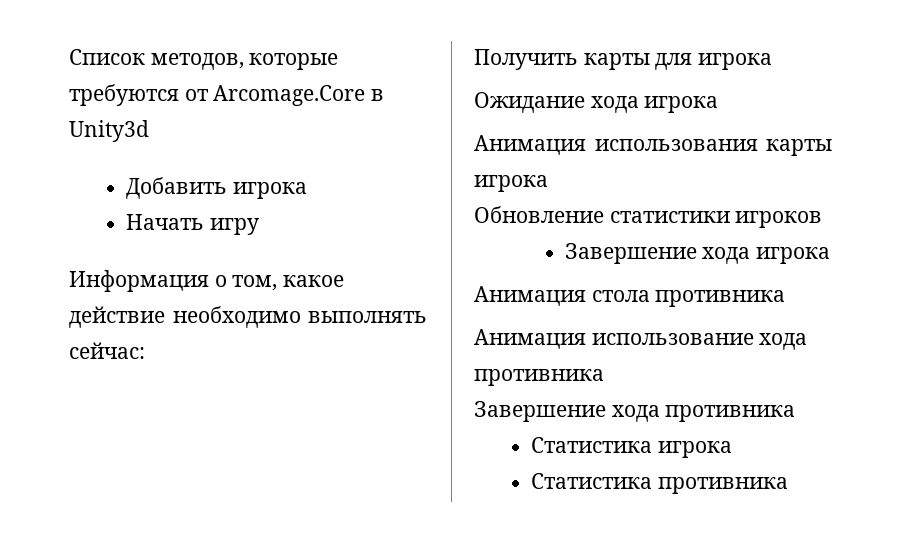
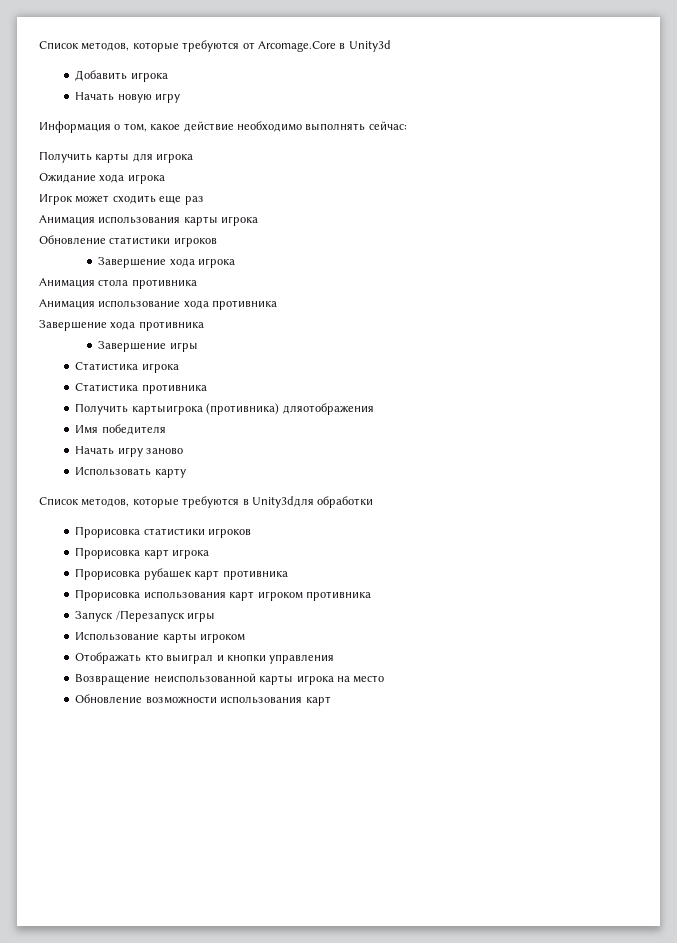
(204, 222) none -> [117,94,152,103] новую
(719, 104) none -> [39,194,204,205] // Игрок может сходить еще раз
(796, 413) none -> [98,341,198,352] // Завершение игры
(788, 485) none -> [75,403,374,415] [75,424,166,435] [75,446,184,457] [75,467,186,478] [39,496,374,508] [75,526,252,538] [75,547,210,559] [75,568,288,580] [75,589,371,601] [75,610,216,622] [75,632,246,643] [75,652,335,664] [75,673,385,685] [75,694,331,706] // Получить картыигрока (противника) дляотображения // Имя победителя // Начать игру заново // Использовать карту // Список методов, которые требуются в Unity3dдля обработки // Прорисовка статистики игроков // Прорисовка карт игрока // Прорисовка рубашек карт противника // Прорисовка использования карт игроком противника // Запуск /Перезапуск игры // Использование карты игроком // Отображать кто выиграл и кнопки управления // Возвращение неиспользованной карты игрока на место // Обновление возможности использования карт

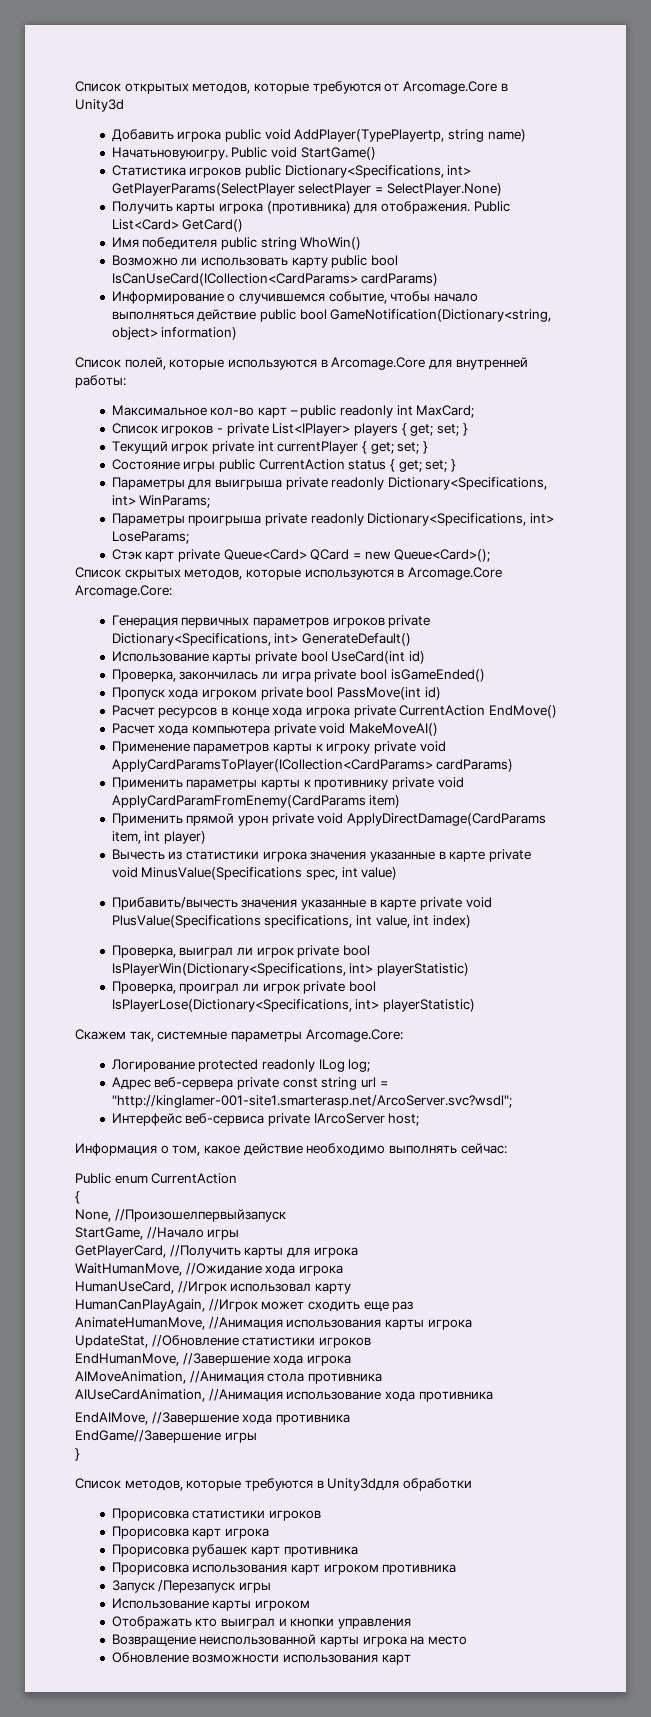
[39,41,78,49] Список -> [75,81,189,94] Список открытых
[75,92,181,103] // Начать новую игру -> [225,129,526,142] [111,147,376,160] [111,165,472,178] [111,183,502,196] [111,201,510,214] [111,219,244,232] [111,237,362,250] [111,255,398,268] [111,273,439,286] [111,291,478,304] [111,309,552,322] [111,327,238,340] [75,357,528,370] [75,375,126,388] [111,405,475,418] [111,423,468,436] [111,441,428,454] [111,459,456,472] [111,477,547,490] [111,495,211,508] [111,513,554,526] [111,531,189,544] [111,549,491,562] [75,567,502,580] [75,585,172,598] [111,615,431,628] [111,633,412,646] [111,651,425,664] [111,669,485,682] [111,687,441,700] [111,705,557,718] [111,723,438,736] [111,741,446,754] [111,759,514,772] [111,777,464,790] [111,795,401,808] [111,813,546,826] [111,831,207,844] [111,849,531,862] [111,867,398,880] [111,897,492,910] [111,915,471,928] [111,945,370,958] [111,963,470,976] [111,981,376,994] [111,999,476,1012] [75,1029,403,1042] [111,1059,371,1072] [111,1077,388,1090] [111,1095,512,1108] [111,1113,420,1126] public void AddPlayer(TypePlayertp, string name) // Начатьновуюигру. Public void StartGame() // Статистика игроков public Dictionary<Specifications, int> GetPlayerParams(SelectPlayer selectPlayer = SelectPlayer.None) // Получить карты игрока (противника) для отображения. Public List<Card> GetCard() // Имя победителя public string WhoWin() // Возможно ли использовать карту public bool IsCanUseCard(ICollection<CardParams> cardParams) // Информирование о случившемся событие, чтобы начало выполняться действие public bool GameNotification(Dictionary<string, object> information) // Список полей, которые используются в Arcomage.Core для внутренней работы: // Максимальное кол-во карт – public readonly int MaxCard; // Список игроков - private List<IPlayer> players { get; set; } // Текущий игрок private int currentPlayer { get; set; } // Состояние игры public CurrentAction status { get; set; } // Параметры для выигрыша private readonly Dictionary<Specifications, int> WinParams; // Параметры проигрыша private readonly Dictionary<Specifications, int> LoseParams; // Стэк карт private Queue<Card> QCard = new Queue<Card>(); // Список скрытых методов, которые используются в Arcomage.Core Arcomage.Core: // Генерация первичных параметров игроков private Dictionary<Specifications, int> GenerateDefault() // Использование карты private bool UseCard(int id) // Проверка, закончилась ли игра private bool isGameEnded() // Пропуск хода игроком private bool PassMove(int id) // Расчет ресурсов в конце хода игрока private CurrentAction EndMove() // Расчет хода компьютера private void MakeMoveAI() // Применение параметров карты к игроку private void ApplyCardParamsToPlayer(ICollection<CardParams> cardParams) // Применить параметры карты к противнику private void ApplyCardParamFromEnemy(CardParams item) // Применить прямой урон private void ApplyDirectDamage(CardParams item, int player) // Вычесть из статистики игрока значения указанные в карте private void MinusValue(Specifications spec, int value) // Прибавить/вычесть значения указанные в карте private void PlusValue(Specifications specifications, int value, int index) // Проверка, выиграл ли игрок private bool IsPlayerWin(Dictionary<Specifications, int> playerStatistic) // Проверка, проиграл ли игрок private bool IsPlayerLose(Dictionary<Specifications, int> playerStatistic) // Скажем так, системные параметры Arcomage.Core: // Логирование protected readonly ILog log; // Адрес веб-сервера private const string url = "http://kinglamer-001-site1.smarterasp.net/ArcoServer.svc?wsdl"; // Интерфейс веб-сервиса private IArcoServer host;
[39,151,92,163] Получить -> [75,1173,238,1184] [75,1191,80,1204] [75,1209,286,1222] [75,1227,240,1240] [75,1245,241,1258] Public enum CurrentAction // { // None, //Произошелпервыйзапуск // StartGame, //Начало игры // GetPlayerCard, //Получить
[39,173,165,184] [39,194,72,205] Ожидание хода игрока // Игрок -> [75,1263,343,1276] [75,1281,351,1294] [75,1299,258,1312] WaitHumanMove, //Ожидание хода игрока // HumanUseCard, //Игрок использовал карту // HumanCanPlayAgain, //Игрок
[39,215,95,225] Анимация -> [75,1317,283,1330] AnimateHumanMove, //Анимация
[39,235,217,247] [98,257,235,268] [39,278,95,288] Обновление статистики игроков // Завершение хода игрока // Анимация -> [75,1335,371,1348] [75,1353,351,1366] [75,1371,264,1384] UpdateStat, //Обновление статистики игроков // EndHumanMove, //Завершение хода игрока // AIMoveAnimation, //Анимация
[39,299,95,309] Анимация -> [75,1389,283,1402] AIUseCardAnimation, //Анимация
[39,320,204,331] [98,341,198,352] [75,362,179,373] [75,383,207,394] [75,403,374,415] [75,424,166,435] [75,446,184,457] [75,467,186,478] Завершение хода противника // Завершение игры // Статистика игрока // Статистика противника // Получить картыигрока (противника) дляотображения // Имя победителя // Начать игру заново // Использовать карту -> [75,1412,350,1425] [75,1430,257,1443] [75,1448,80,1461] EndAIMove, //Завершение хода противника // EndGame//Завершение игры // }

